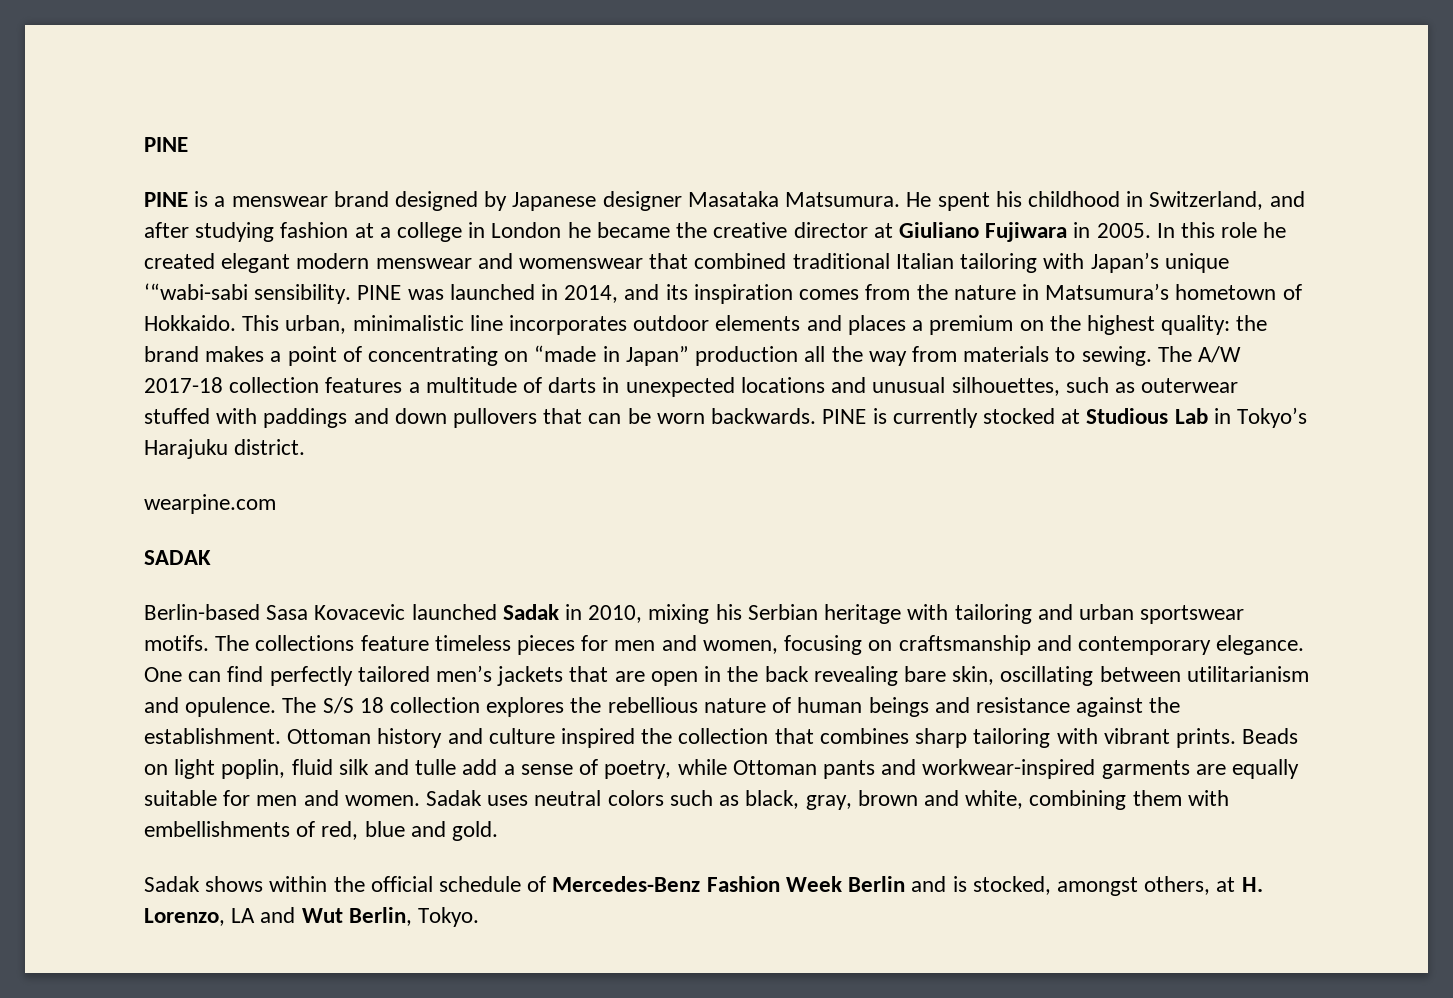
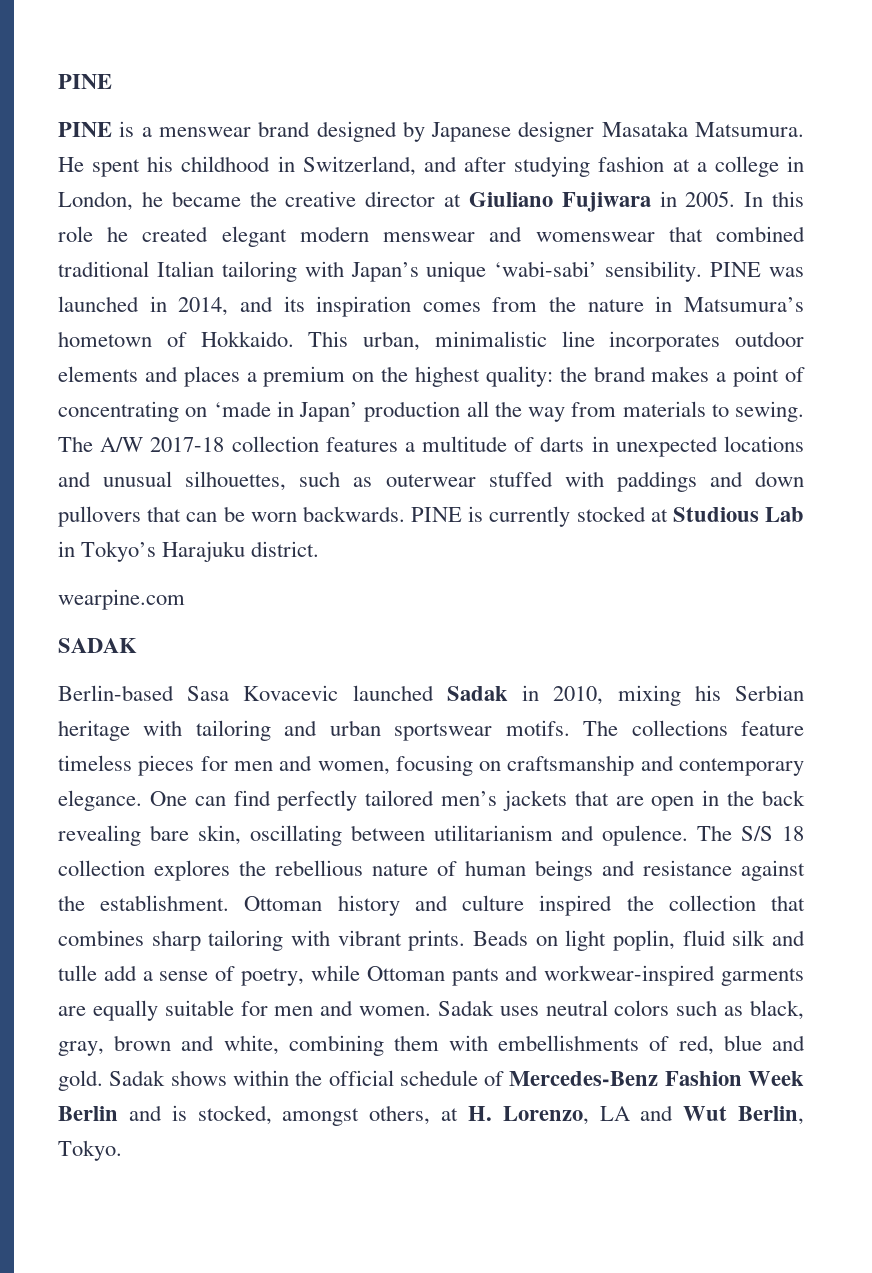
[491,222,562,238] London -> [58,191,133,211] London,
[144,283,248,300] ‘“wabi-sabi -> [494,261,598,277] ‘wabi-sabi’
[534,345,689,366] “made in Japan” -> [213,401,358,422] ‘made in Japan’
(499, 831) // -> (103, 1080) none

